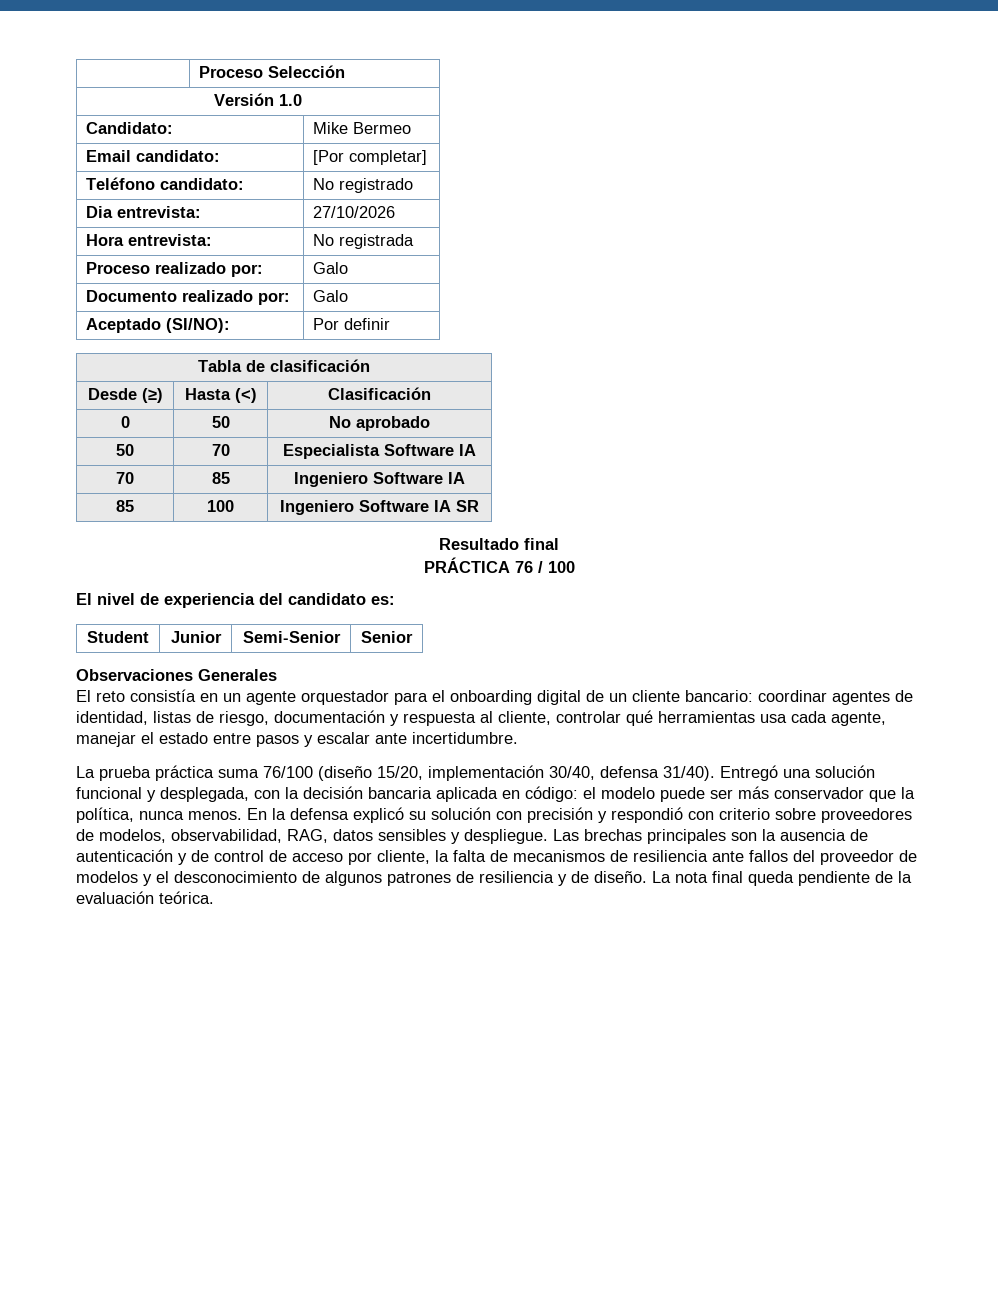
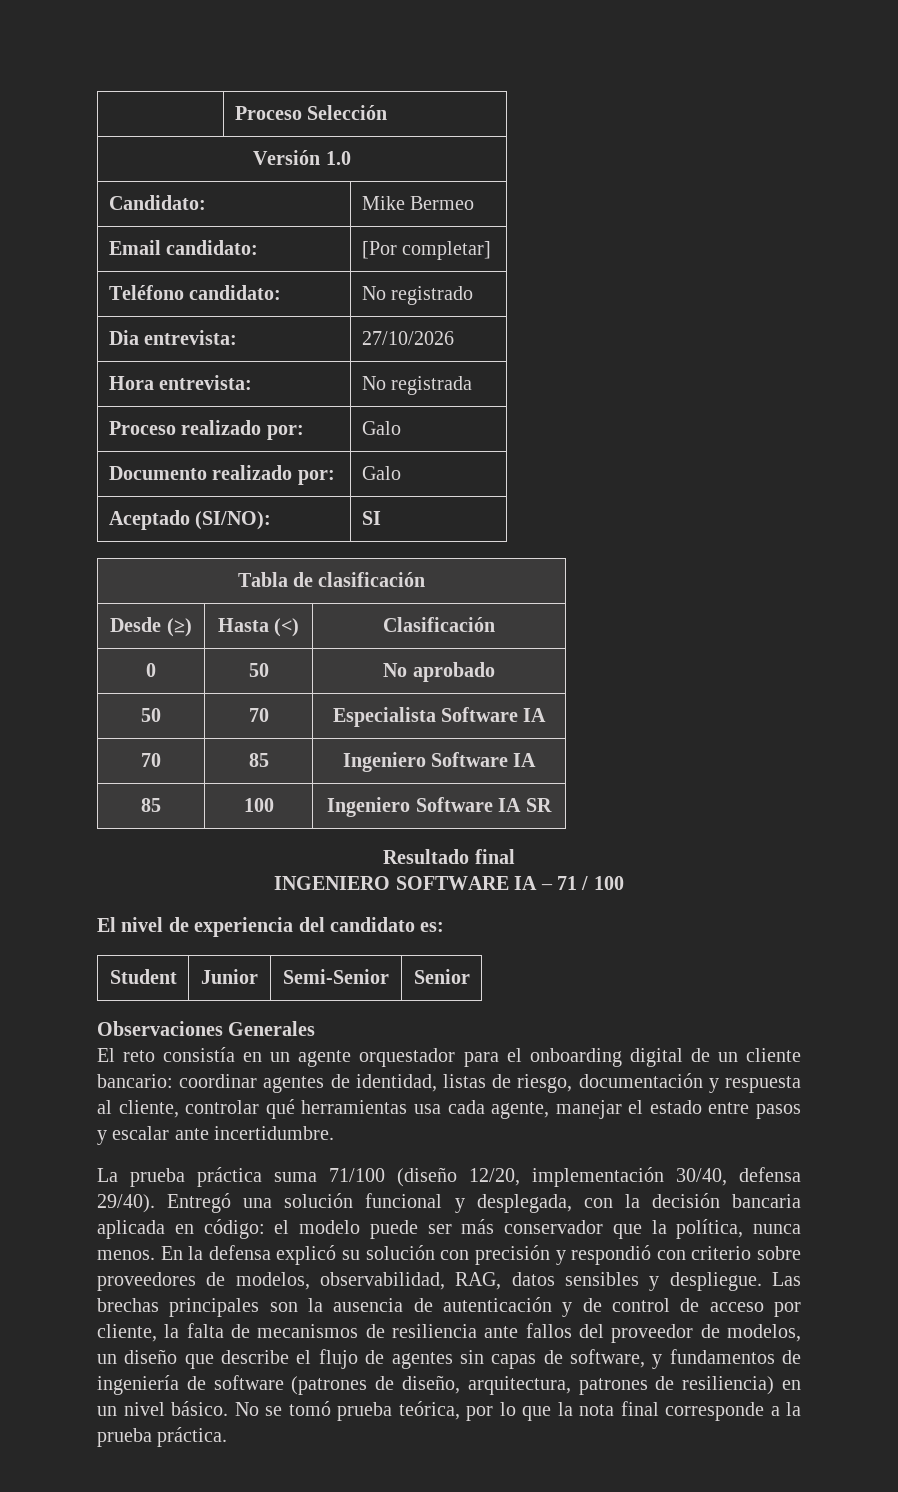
[313,318,391,330] Por definir -> [361,511,381,525] SI
[423,557,533,573] PRÁCTICA 76 -> [274,876,577,890] INGENIERO SOFTWARE IA – 71
[263,766,423,781] 76/100 (diseño 15/20, -> [329,1167,520,1187] 71/100 (diseño 12/20,
[663,766,715,781] 31/40). -> [97,1194,155,1213] 29/40).
[76,871,912,886] [76,891,214,904] modelos y el desconocimiento de algunos patrones de resiliencia y de diseño. La nota final queda pendiente de la evaluación teórica. -> [727,1324,801,1342] [97,1349,801,1369] [97,1375,801,1395] [97,1401,801,1421] [97,1427,228,1447] modelos, un diseño que describe el flujo de agentes sin capas de software, y fundamentos de ingeniería de software (patrones de diseño, arquitectura, patrones de resiliencia) en un nivel básico. No se tomó prueba teórica, por lo que la nota final corresponde a la prueba práctica.

